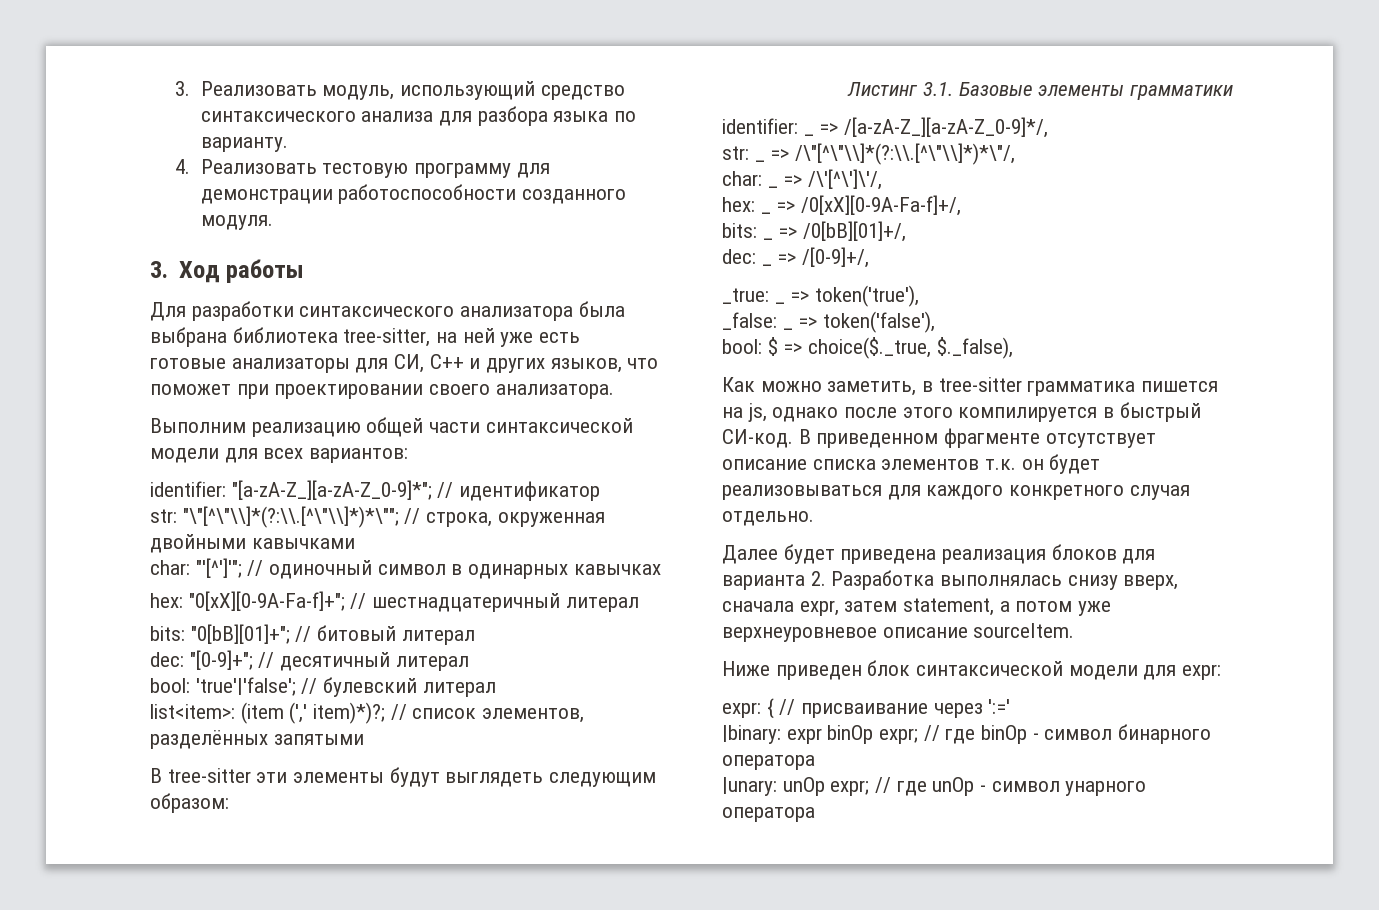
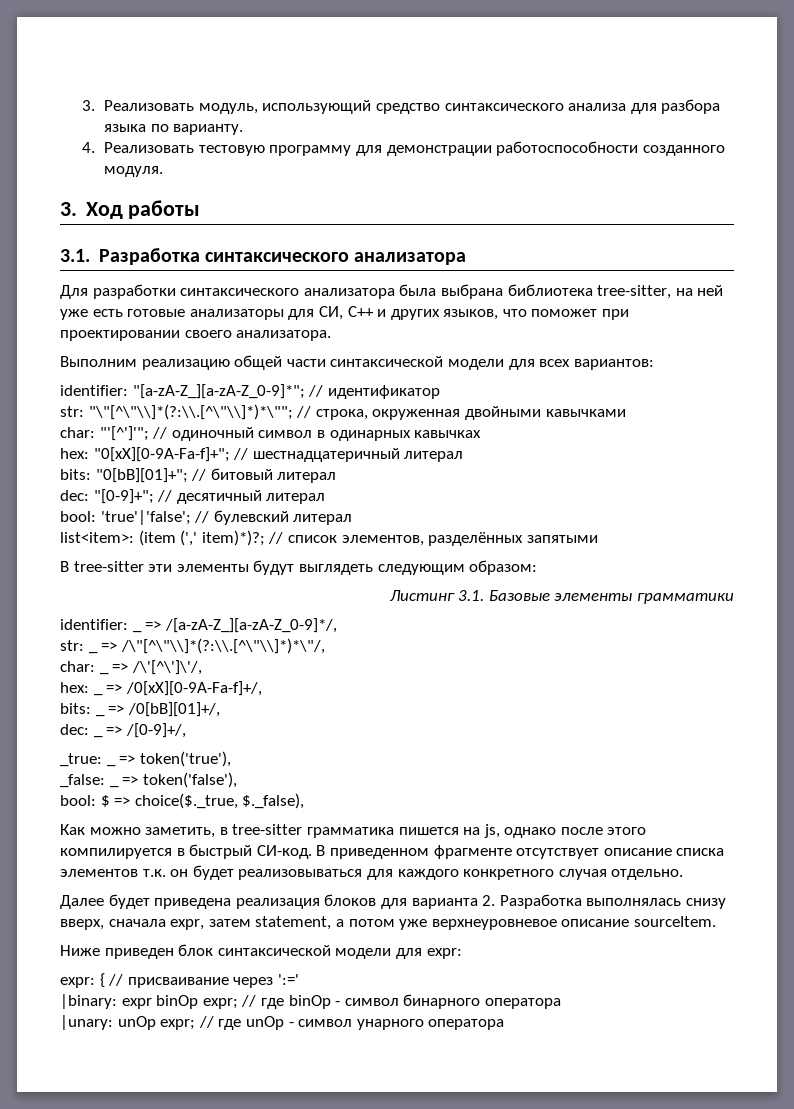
(305, 271) none -> [60,248,467,265] // 3.1. Разработка синтаксического анализатора

